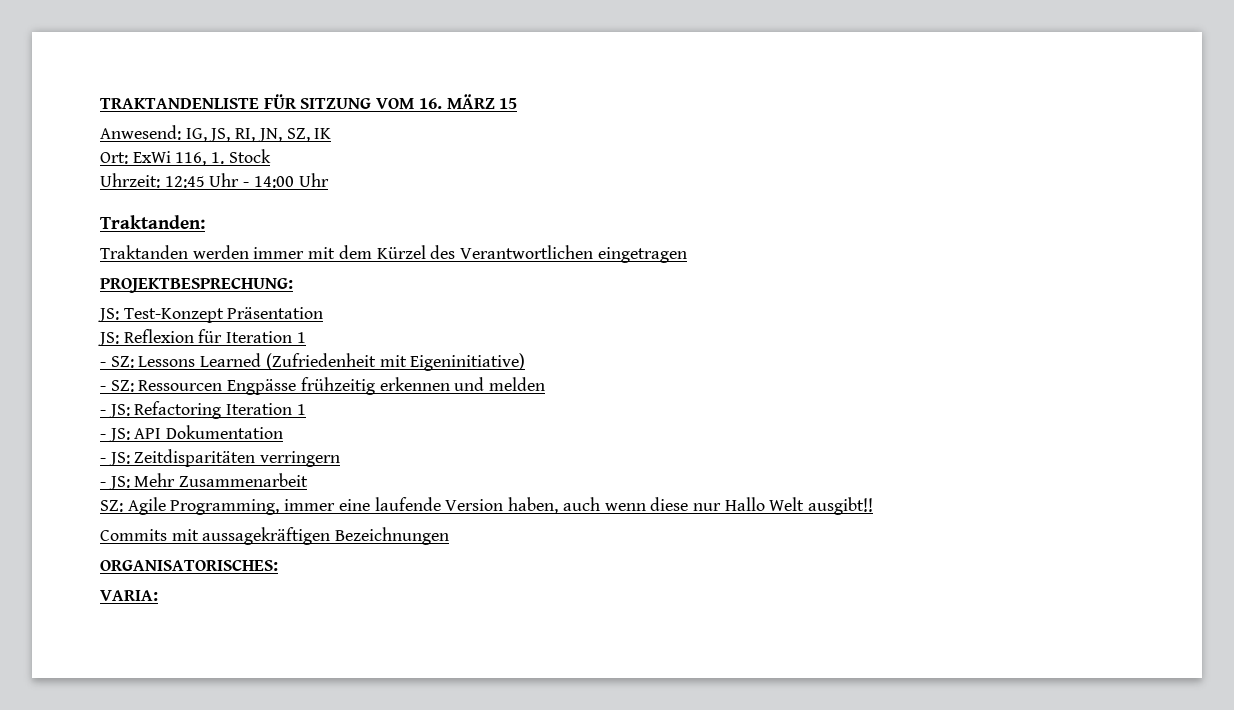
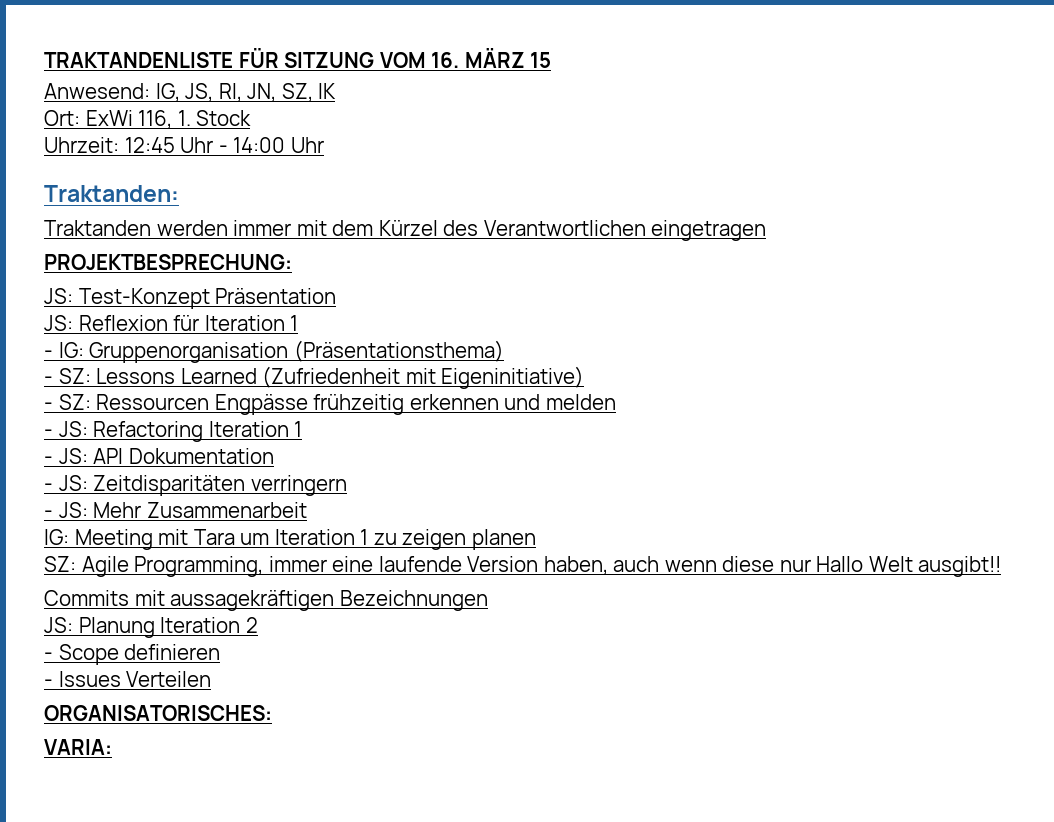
(306, 337) none -> [44,340,504,363] // - IG: Gruppenorganisation (Präsentationsthema)
(309, 480) none -> [44,529,536,550] // IG: Meeting mit Tara um Iteration 1 zu zeigen planen
(450, 536) none -> [44,617,258,638] [44,644,221,665] [44,671,212,687] // JS: Planung Iteration 2 // - Scope definieren // - Issues Verteilen

